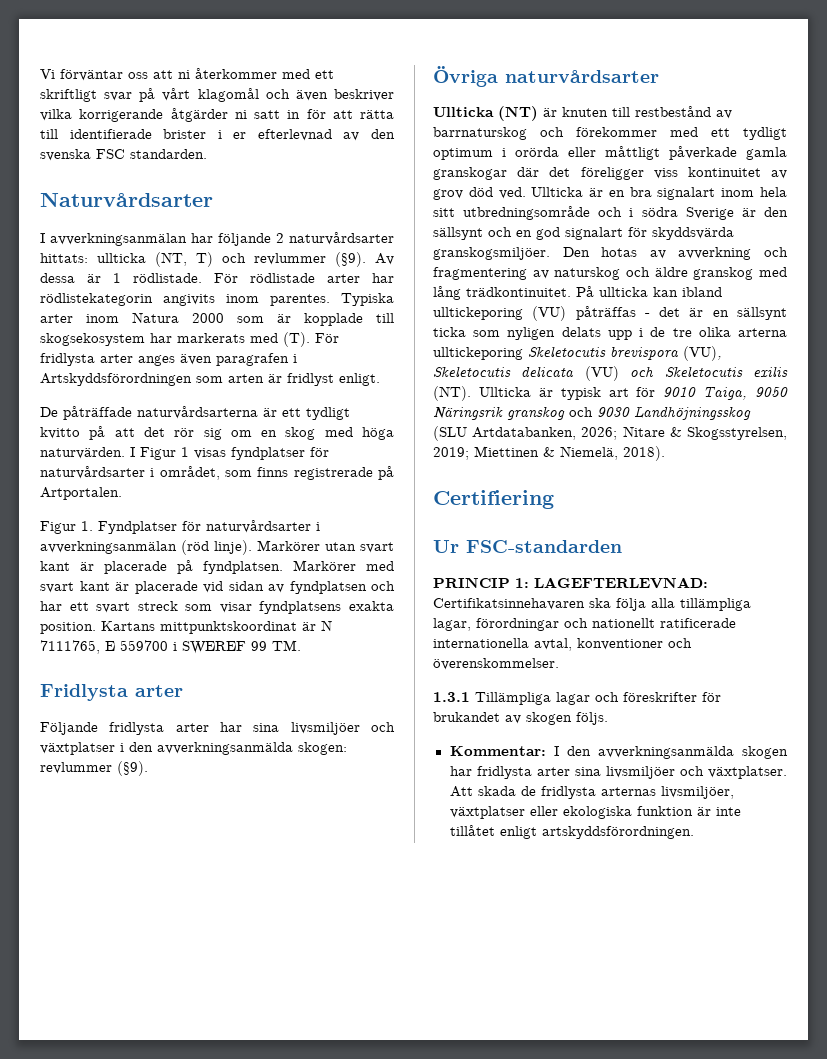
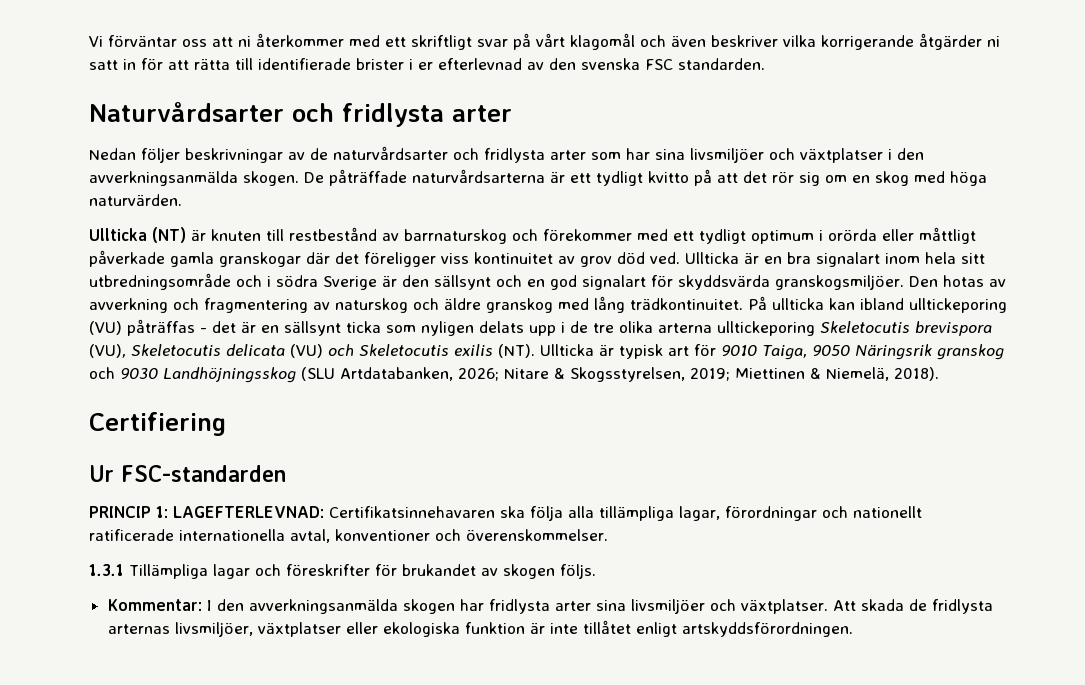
[40,232,394,246] [40,252,394,267] [40,273,394,283] [40,293,394,306] [40,312,394,326] [40,332,339,347] [40,353,297,366] [40,373,380,386] // I avverkningsanmälan har följande 2 naturvårdsarter hittats: ullticka (NT, T) och revlummer (§9). Av dessa är 1 rödlistade. För rödlistade arter har rödlistekategorin angivits inom parentes. Typiska arter inom Natura 2000 som är kopplade till skogsekosystem har markerats med (T). För fridlysta arter anges även paragrafen i Artskyddsförordningen som arten är fridlyst enligt. // -> [292,103,512,127] [89,146,924,163] [89,171,299,186] och fridlysta arter // Nedan följer beskrivningar av de naturvårdsarter och fridlysta arter som har sina livsmiljöer och växtplatser i den avverkningsanmälda skogen.
[130,447,329,460] [40,466,394,480] [40,487,122,500] [40,520,320,534] [40,540,394,555] [40,560,394,574] [40,581,395,594] [40,601,394,614] [40,620,332,634] [40,640,301,654] [40,684,183,701] [40,722,395,735] [40,742,347,755] [40,761,148,776] [433,66,659,87] I Figur 1 visas fyndplatser för naturvårdsarter i området, som finns registrerade på Artportalen. // Figur 1. Fyndplatser för naturvårdsarter i avverkningsanmälan (röd linje). Markörer utan svart kant är placerade på fyndplatsen. Markörer med svart kant är placerade vid sidan av fyndplatsen och har ett svart streck som visar fyndplatsens exakta position. Kartans mittpunktskoordinat är N 7111765, E 559700 i SWEREF 99 TM. // Fridlysta arter // Följande fridlysta arter har sina livsmiljöer och växtplatser i den avverkningsanmälda skogen: revlummer (§9). // Övriga naturvårdsarter -> (182, 200) none

